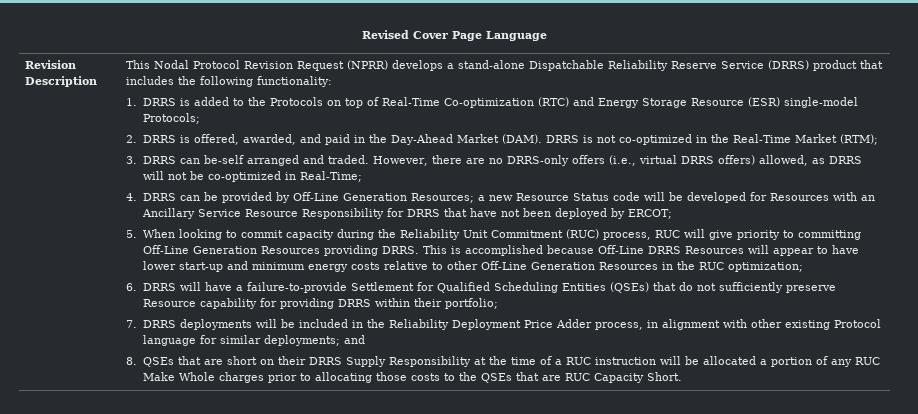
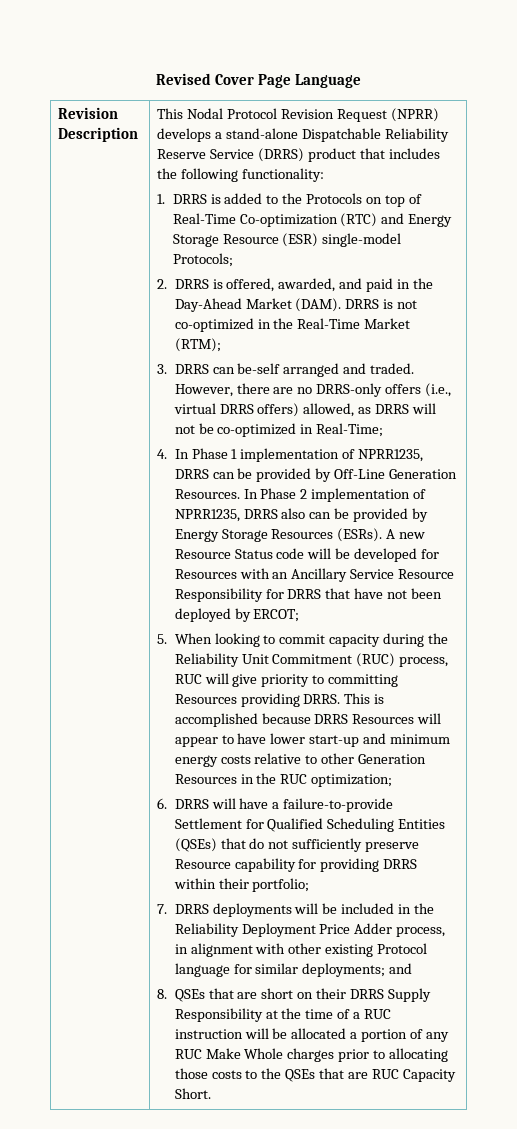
(138, 197) none -> [174,448,424,462] In Phase 1 implementation of NPRR1235,
[410,193,485,203] Resources; a -> [174,488,427,502] [174,508,429,522] [174,528,396,542] Resources. In Phase 2 implementation of NPRR1235, DRRS also can be provided by Energy Storage Resources (ESRs). A
[142,245,257,254] Off-Line Generation -> (399, 680) none
[597,245,644,254] Off-Line -> (311, 718) none
[480,261,527,270] Off-Line -> (355, 758) none

